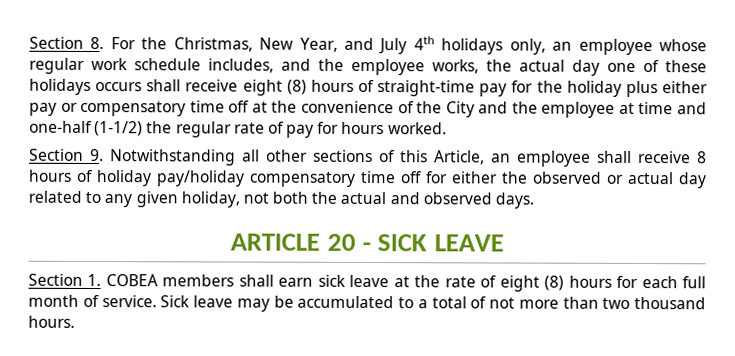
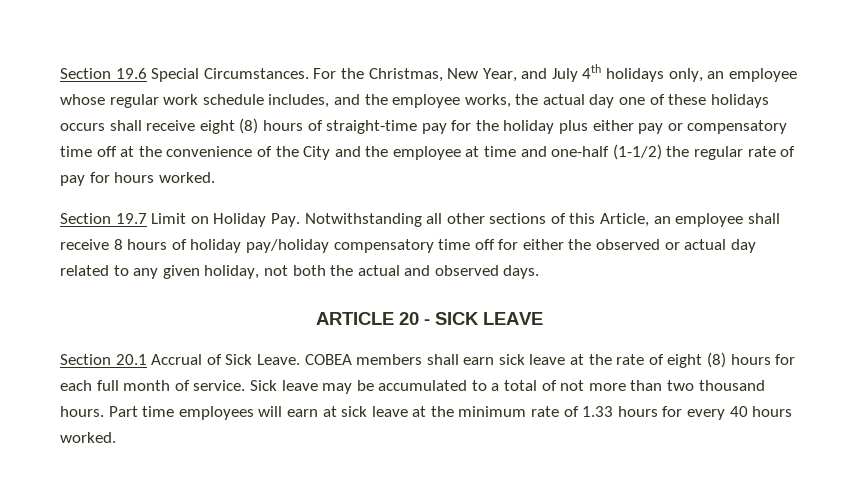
[29,36,105,50] Section 8. -> [60,68,309,82] Section 19.6 Special Circumstances.
[90,148,104,162] 9. -> [115,213,300,227] 19.7 Limit on Holiday Pay.
[87,273,102,287] 1. -> [115,354,300,365] 20.1 Accrual of Sick Leave.
(75, 321) none -> [108,406,793,420] [60,432,116,443] Part time employees will earn at sick leave at the minimum rate of 1.33 hours for every 40 hours worked.

